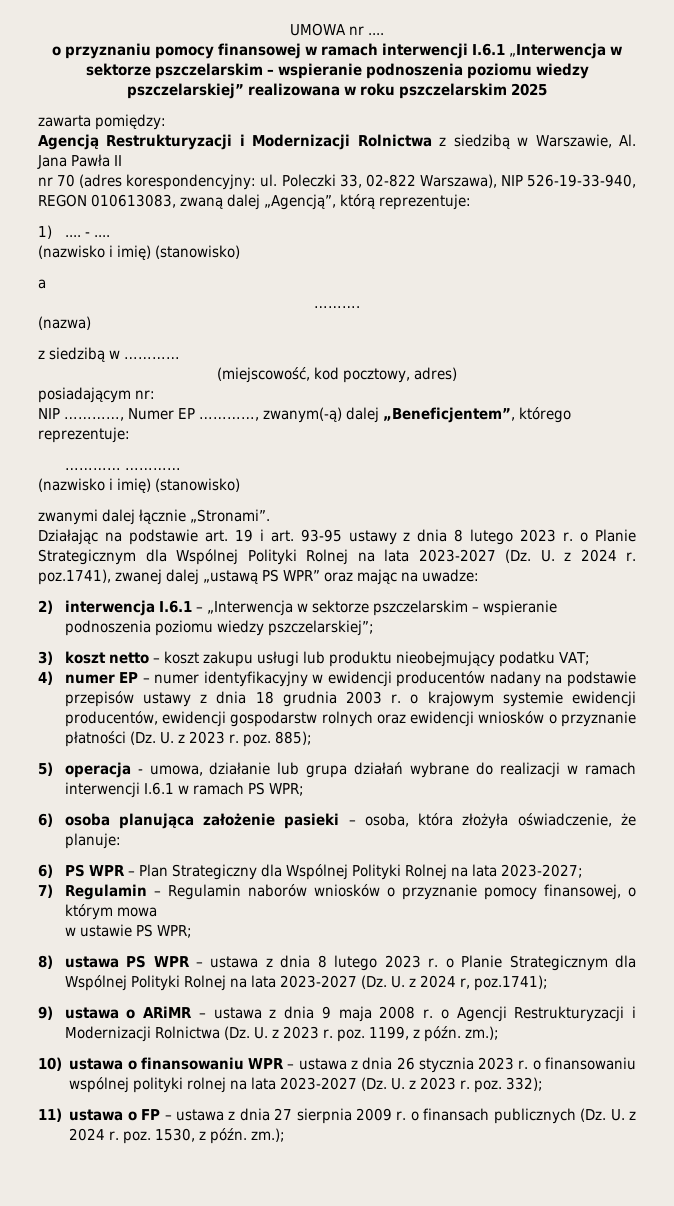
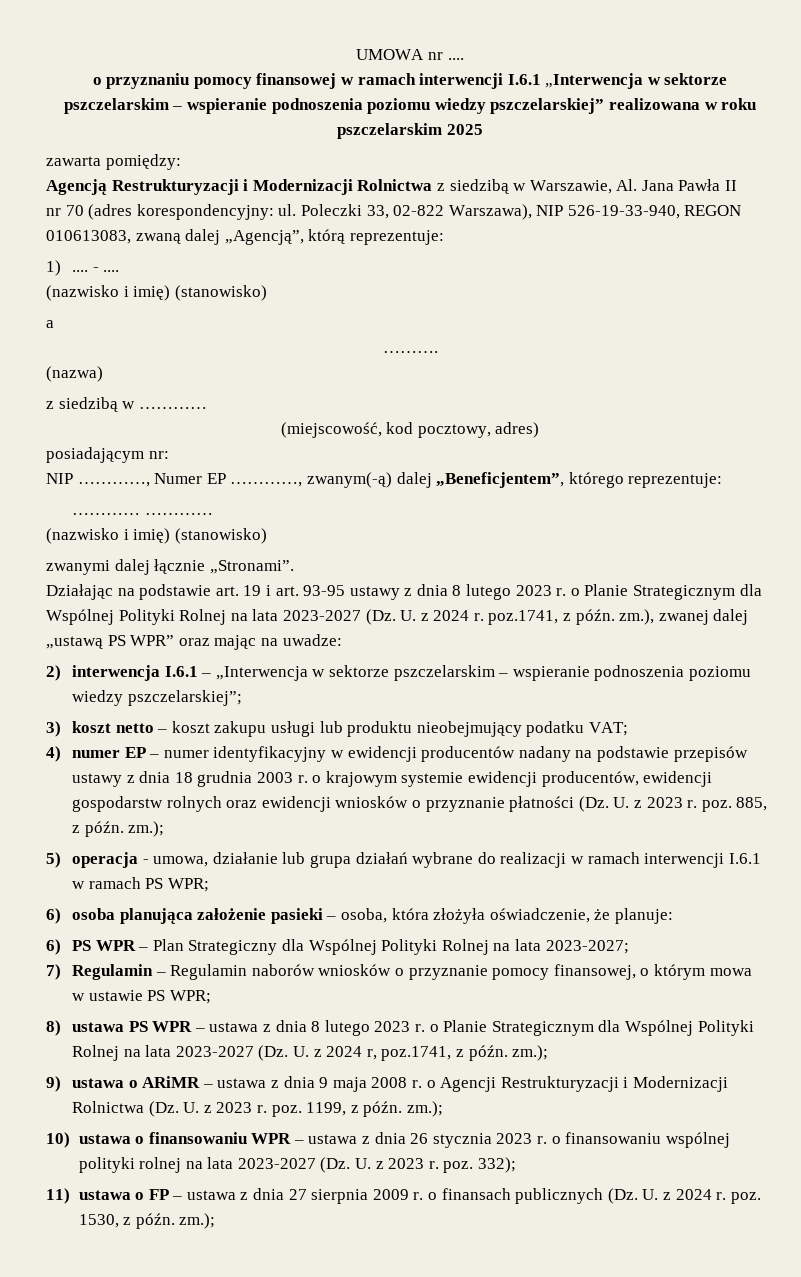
[38,569,111,585] poz.1741), -> [488,609,655,625] poz.1741, z późn. zm.),
[274,731,312,745] 885); -> [736,797,768,811] [72,821,165,837] 885, z późn. zm.);
[473,975,548,991] poz.1741); -> [381,1045,549,1061] poz.1741, z późn. zm.);

